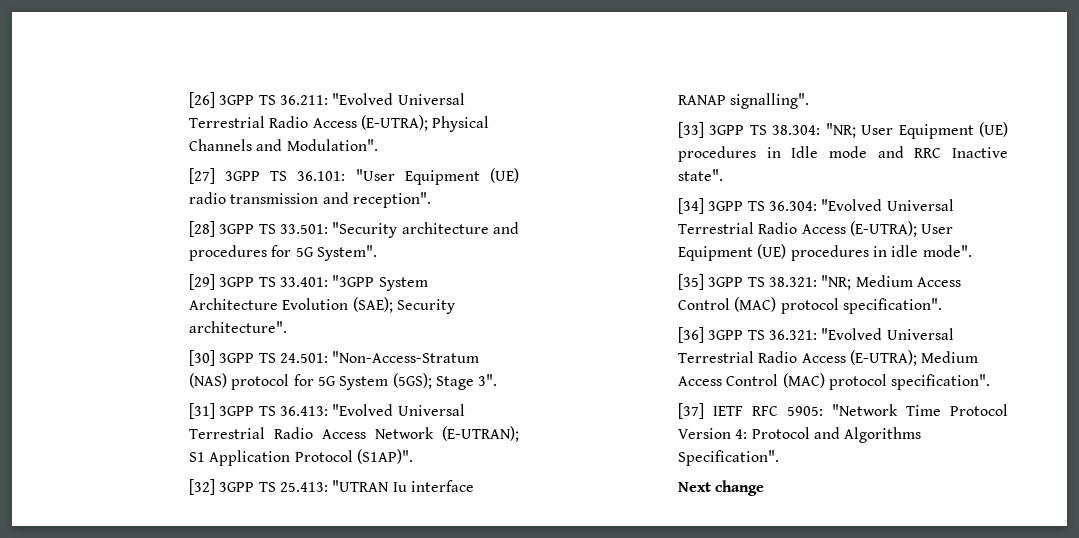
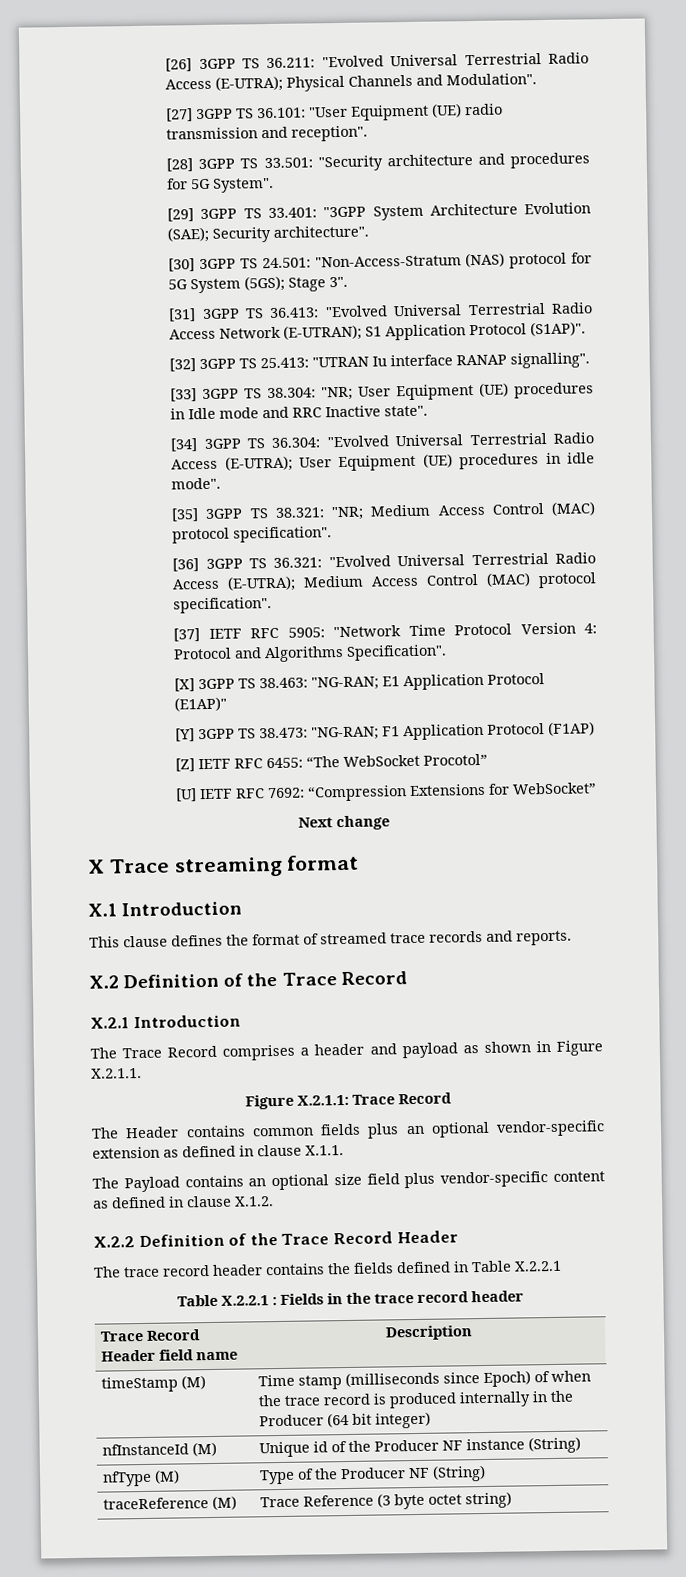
[677,480,765,496] Next change -> [174,673,546,692] [174,696,228,712] [175,721,596,742] [175,753,489,772] [175,782,598,802] [297,815,390,831] [88,854,360,878] [88,901,243,917] [89,930,572,948] [89,971,407,989] [90,1014,241,1029] [90,1040,603,1061] [91,1067,142,1079] [244,1092,452,1110] [91,1120,605,1139] [92,1144,344,1159] [92,1171,605,1193] [93,1195,274,1209] [93,1230,458,1248] [93,1260,562,1278] [177,1290,524,1307] [100,1329,202,1342] [101,1349,239,1362] [384,1325,473,1341] [101,1375,207,1393] [258,1370,592,1390] [258,1390,575,1409] [259,1411,432,1429] [102,1441,218,1457] [259,1436,582,1458] [102,1469,181,1487] [259,1464,487,1485] [103,1495,238,1510] [260,1491,513,1510] [X] 3GPP TS 38.463: "NG-RAN; E1 Application Protocol (E1AP)" // [Y] 3GPP TS 38.473: "NG-RAN; F1 Application Protocol (F1AP) // [Z] IETF RFC 6455: “The WebSocket Procotol” // [U] IETF RFC 7692: “Compression Extensions for WebSocket” // Next change // X Trace streaming format // X.1 Introduction // This clause defines the format of streamed trace records and reports. // X.2 Definition of the Trace Record // X.2.1 Introduction // The Trace Record comprises a header and payload as shown in Figure X.2.1.1. // Figure X.2.1.1: Trace Record // The Header contains common fields plus an optional vendor-specific extension as defined in clause X.1.1. // The Payload contains an optional size field plus vendor-specific content as defined in clause X.1.2. // X.2.2 Definition of the Trace Record Header // The trace record header contains the fields defined in Table X.2.2.1 // Table X.2.2.1 : Fields in the trace record header // Trace Record Header field name | Description // timeStamp (M) | Time stamp (milliseconds since Epoch) of when the trace record is produced internally in the Producer (64 bit integer) // nfInstanceId (M) | Unique id of the Producer NF instance (String) // nfType (M) | Type of the Producer NF (String) // traceReference (M) | Trace Reference (3 byte octet string)

